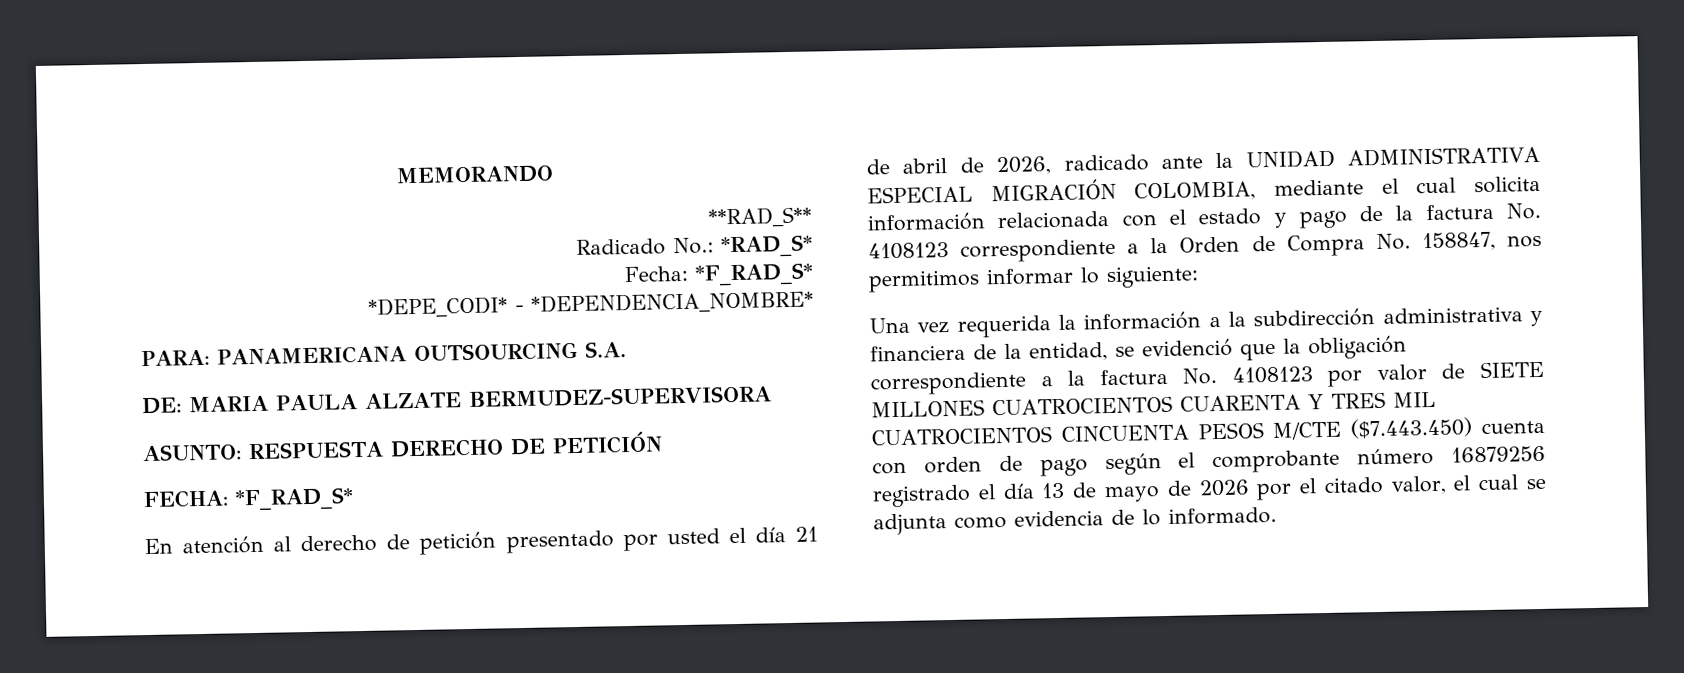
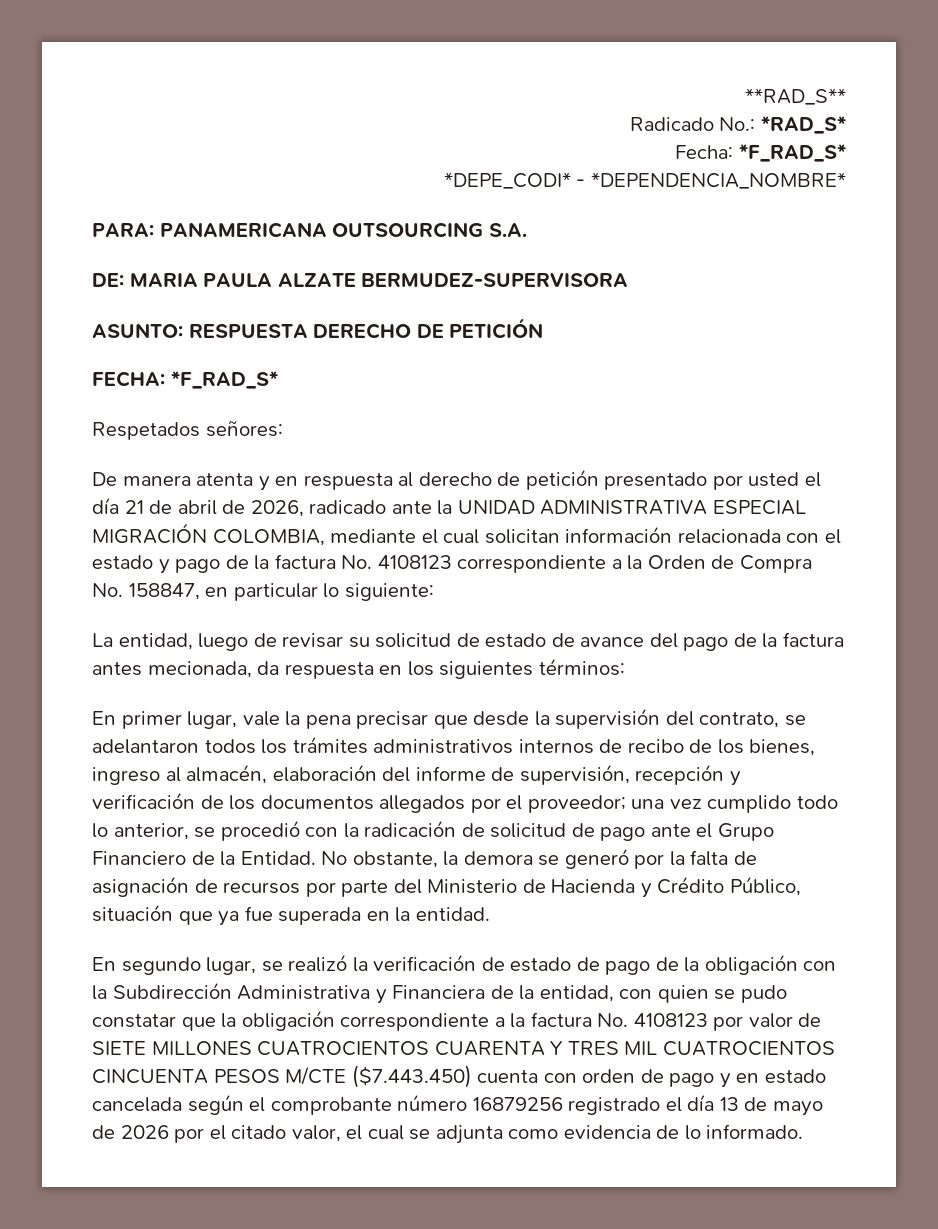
[395,165,554,185] MEMORANDO // -> (745, 96) none
[144,535,265,555] En atención -> [92,421,283,440] [92,472,393,491] Respetados señores: // De manera atenta y en respuesta
[1474,175,1541,194] solicita -> [484,529,560,544] solicitan
[1506,234,1542,248] [868,267,1074,293] nos permitimos informar -> [205,583,318,601] en particular
[869,306,1543,338] [870,338,1233,362] Una vez requerida la información a la subdirección administrativa y financiera de la entidad, se evidenció -> [92,632,845,651] [92,658,625,679] [92,708,806,729] [92,736,816,756] [92,764,741,786] [92,792,838,813] [92,820,774,841] [92,848,757,869] [92,876,801,898] [92,904,490,926] [92,954,837,975] [92,982,787,1004] [92,1014,176,1028] La entidad, luego de revisar su solicitud de estado de avance del pago de la factura antes mecionada, da respuesta en los siguientes términos: // En primer lugar, vale la pena precisar que desde la supervisión del contrato, se adelantaron todos los trámites administrativos internos de recibo de los bienes, ingreso al almacén, elaboración del informe de supervisión, recepción y verificación de los documentos allegados por el proveedor; una vez cumplido todo lo anterior, se procedió con la radicación de solicitud de pago ante el Grupo Financiero de la Entidad. No obstante, la demora se generó por la falta de asignación de recursos por parte del Ministerio de Hacienda y Crédito Público, situación que ya fue superada en la entidad. // En segundo lugar, se realizó la verificación de estado de pago de la obligación con la Subdirección Administrativa y Financiera de la entidad, con quien se pudo constatar
(1088, 467) none -> [719,1069,826,1088] [92,1097,182,1112] y en estado cancelada

